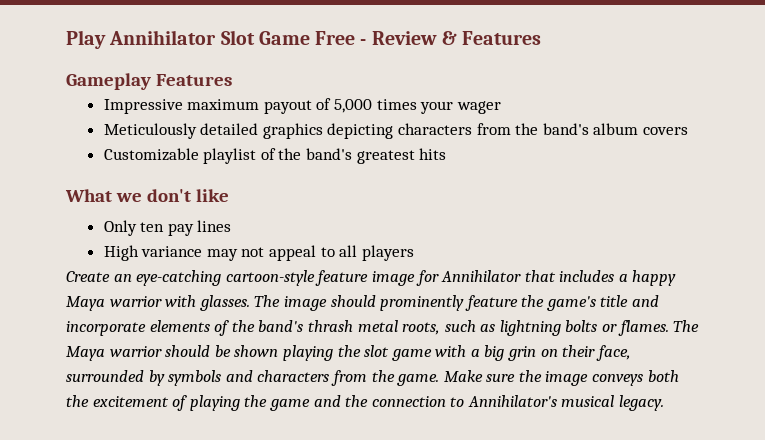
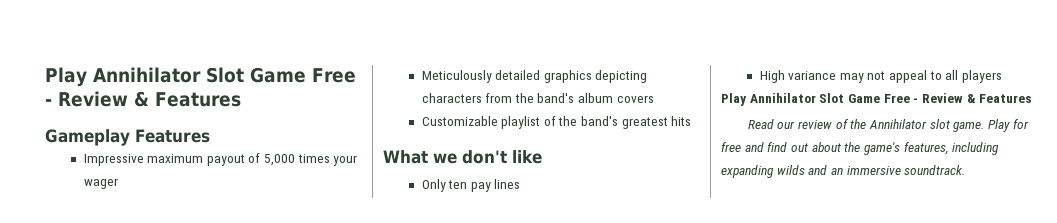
[66,270,677,286] [66,295,660,311] [66,320,700,336] [66,345,631,361] [66,370,679,386] [66,395,665,411] Create an eye-catching cartoon-style feature image for Annihilator that includes a happy Maya warrior with glasses. The image should prominently feature the game's title and incorporate elements of the band's thrash metal roots, such as lightning bolts or flames. The Maya warrior should be shown playing the slot game with a big grin on their face, surrounded by symbols and characters from the game. Make sure the image conveys both the excitement of playing the game and the connection to Annihilator's musical legacy. -> [721,93,1033,106] [747,119,1029,132] [721,142,1000,155] [721,165,966,178] Play Annihilator Slot Game Free - Review & Features // Read our review of the Annihilator slot game. Play for free and find out about the game's features, including expanding wilds and an immersive soundtrack.

